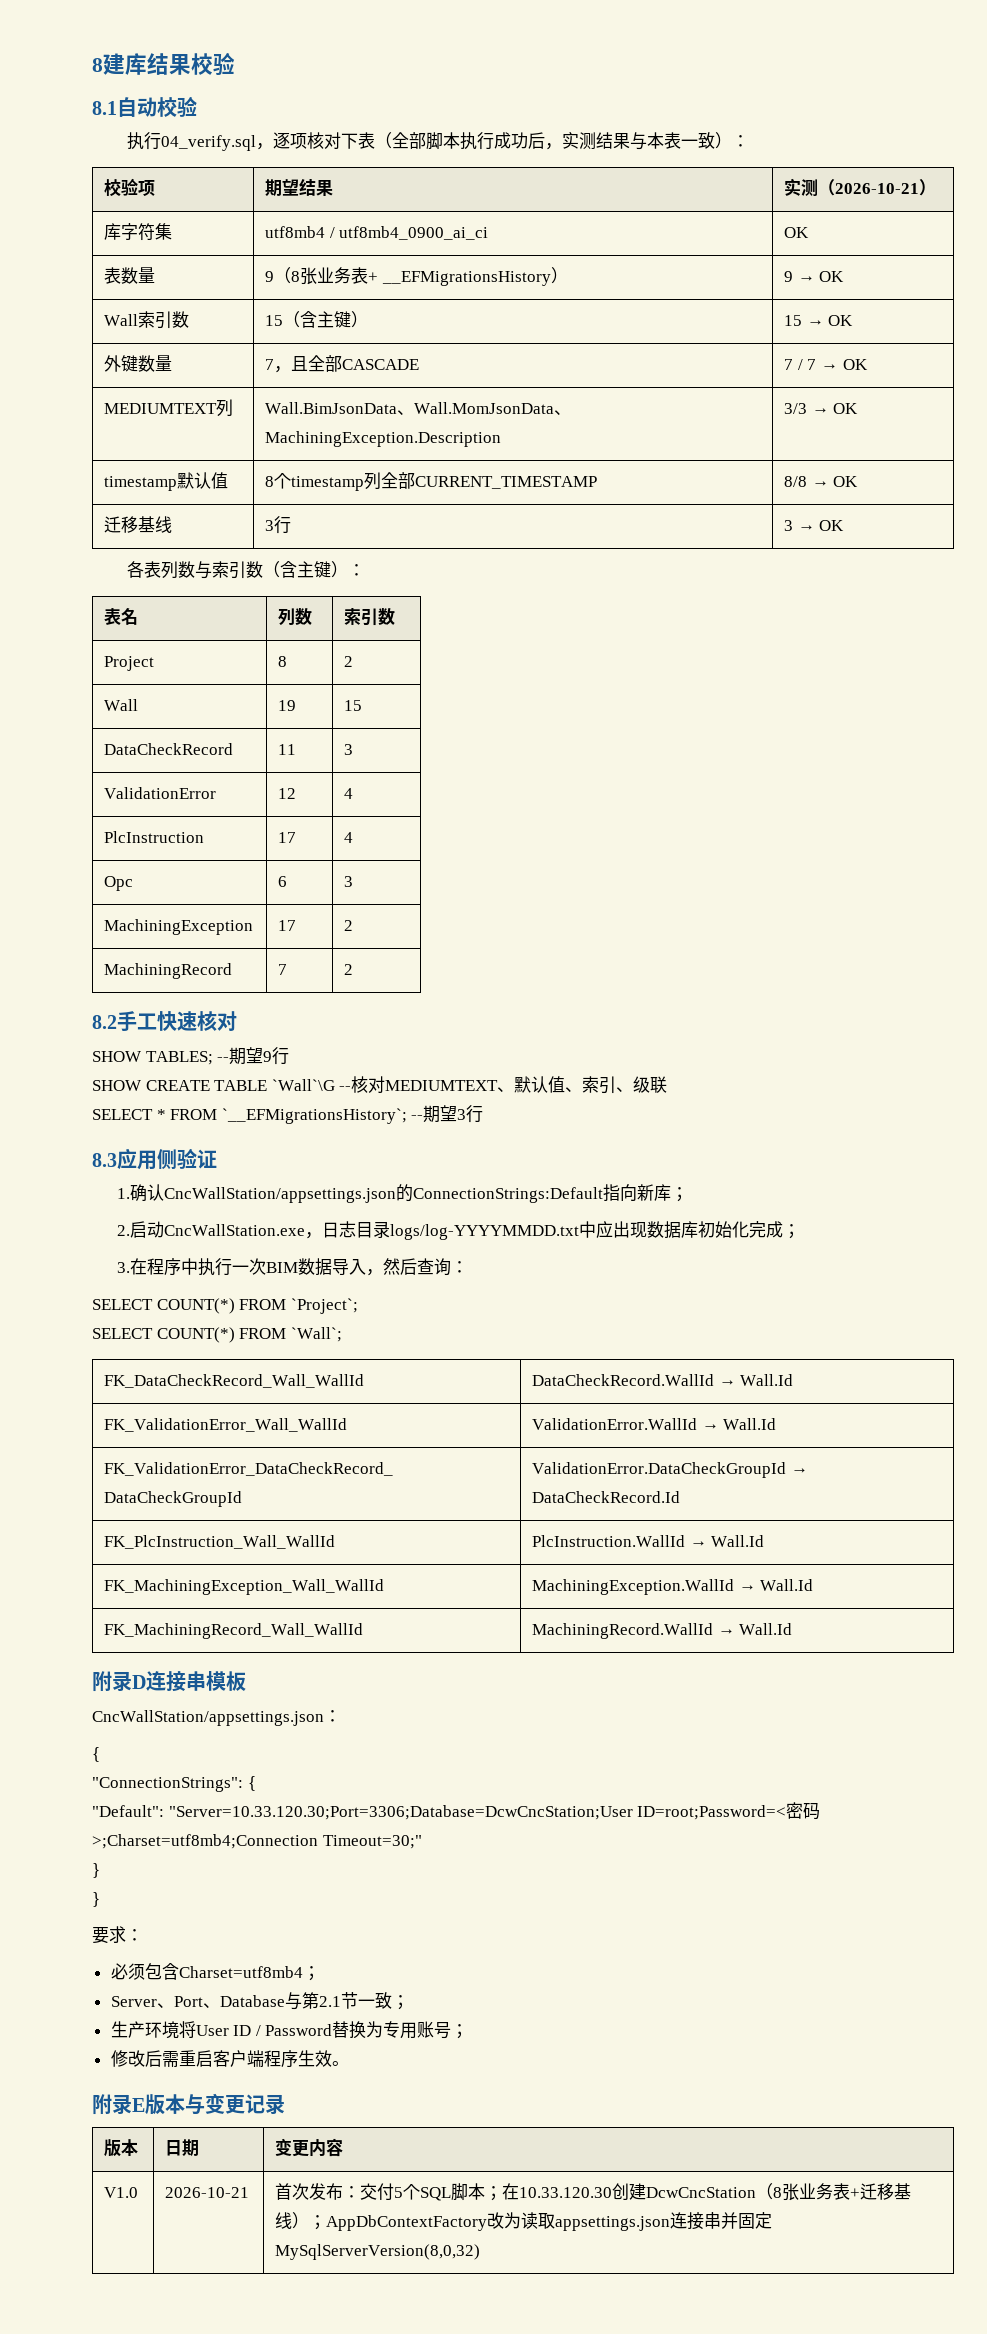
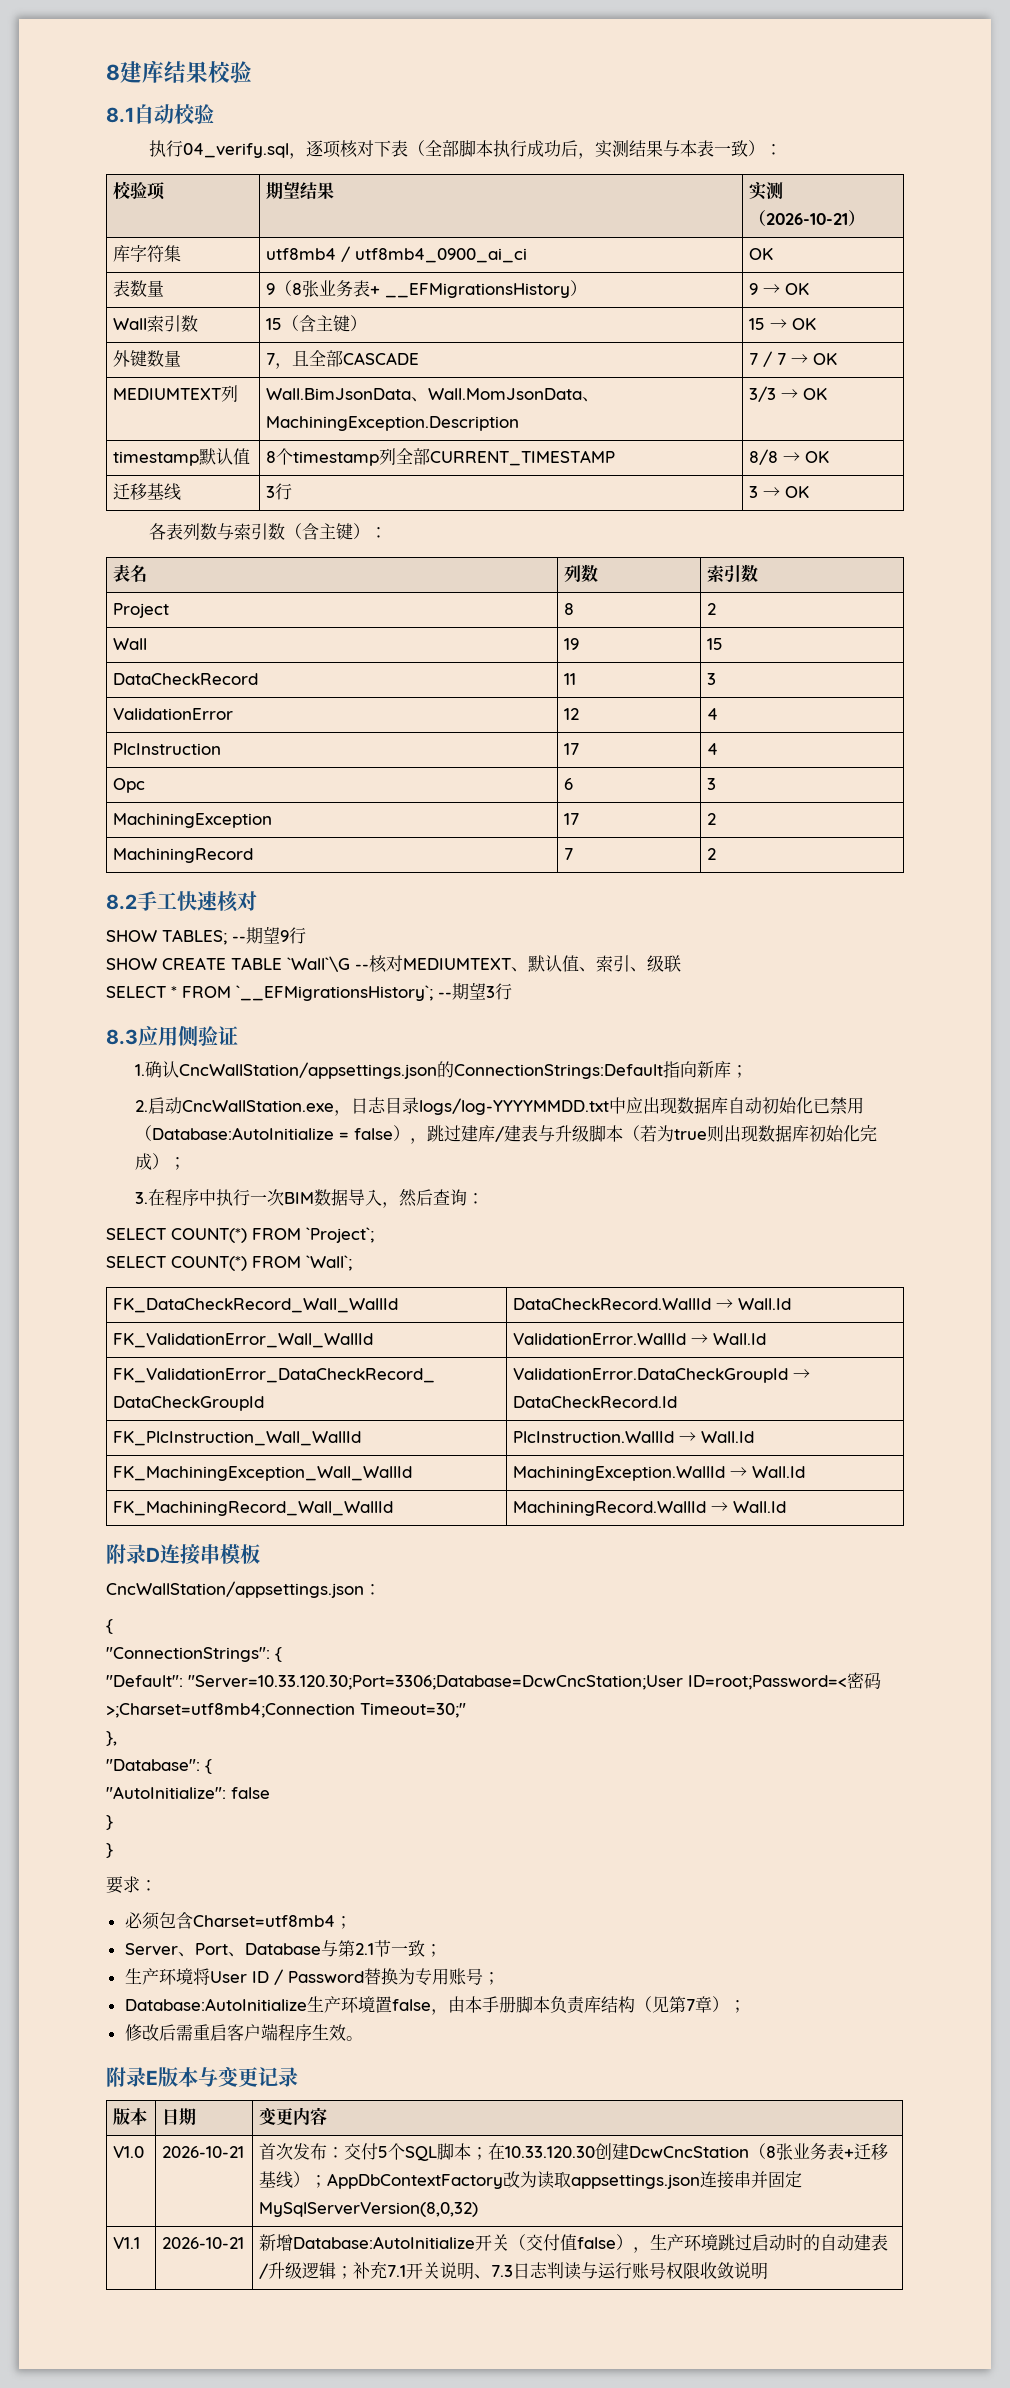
(699, 1229) none -> [727,1097,864,1115] [134,1125,809,1144] 自动初始化已禁用（Database:AutoInitialize = false），跳过建库/建表与升级脚本（若为true则出现数据库
(784, 1229) none -> [151,1153,169,1169] ）
(422, 1842) none -> [106,1731,117,1746] [106,1759,212,1774] [106,1786,270,1799] // }, // "Database": { // "AutoInitialize": false
(469, 2031) none -> [124,1996,746,2015] // Database:AutoInitialize生产环境置false，由本手册脚本负责库结构（见第7章）；
(481, 2252) none -> [112,2237,140,2249] [161,2237,244,2249] [258,2234,888,2253] [258,2261,768,2280] // V1.1 | 2026-10-21 | 新增Database:AutoInitialize开关（交付值false），生产环境跳过启动时的自动建表/升级逻辑；补充7.1开关说明、7.3日志判读与运行账号权限收敛说明

